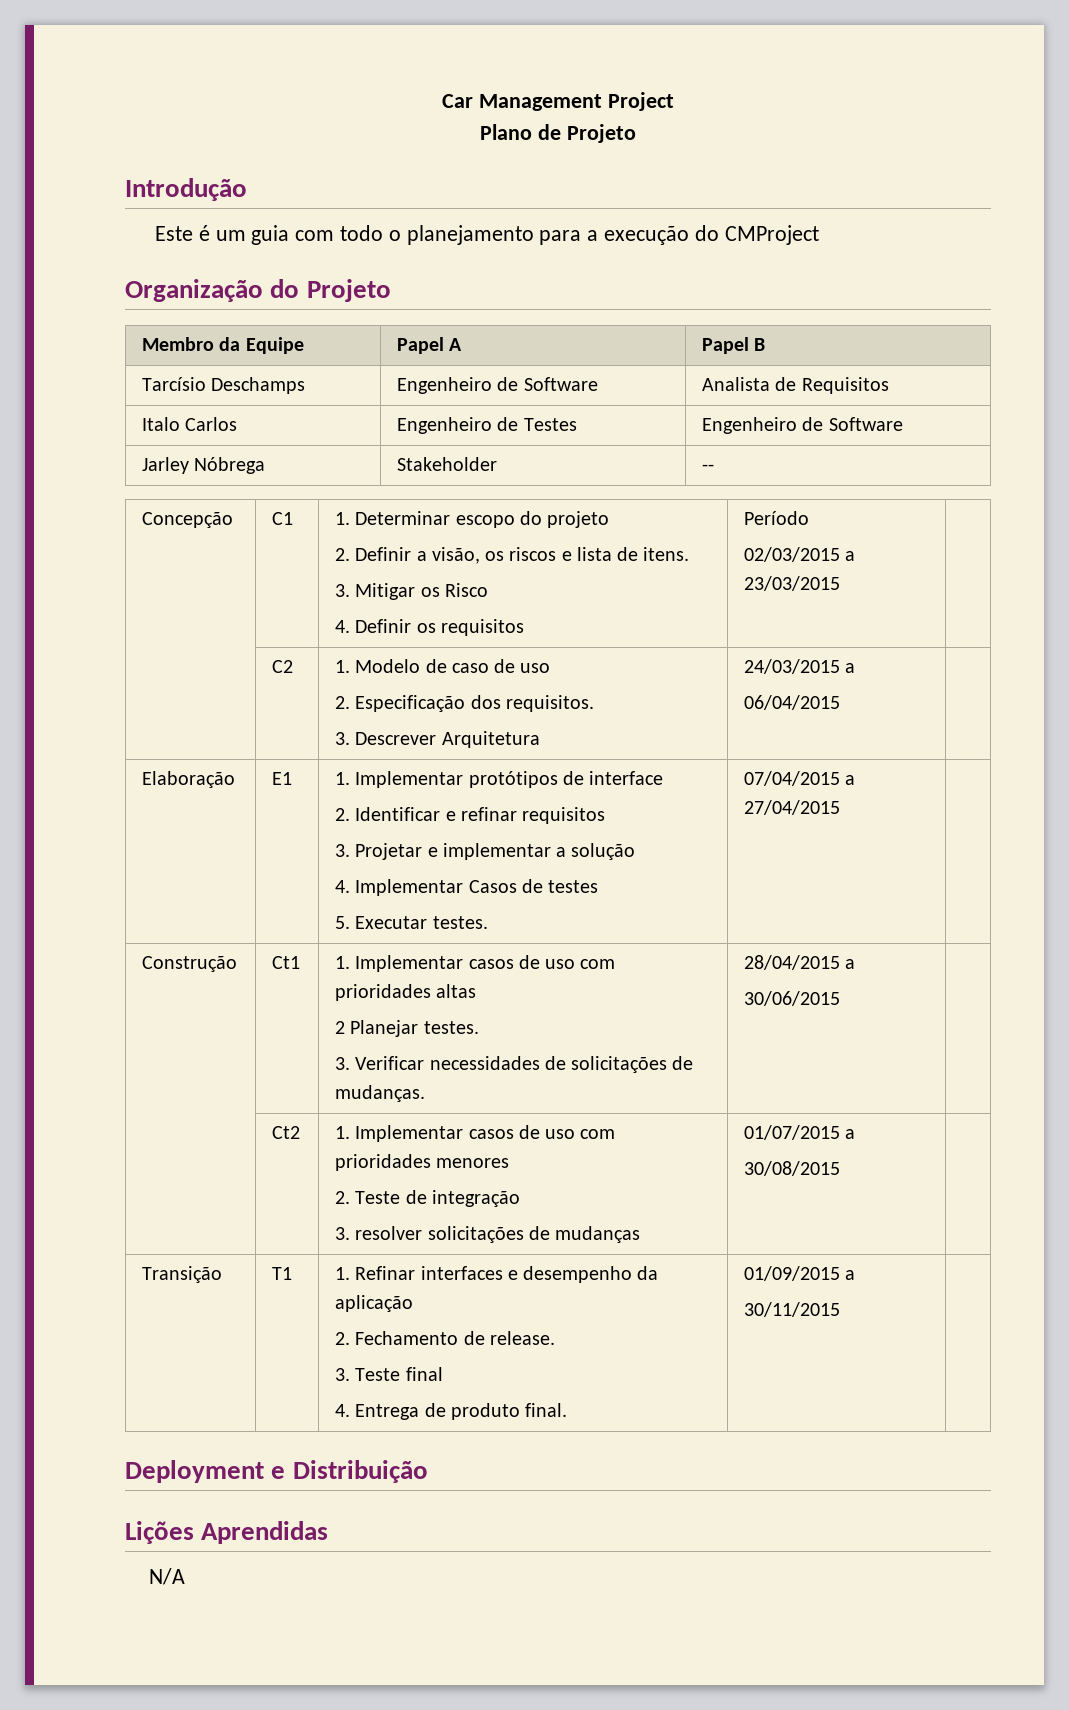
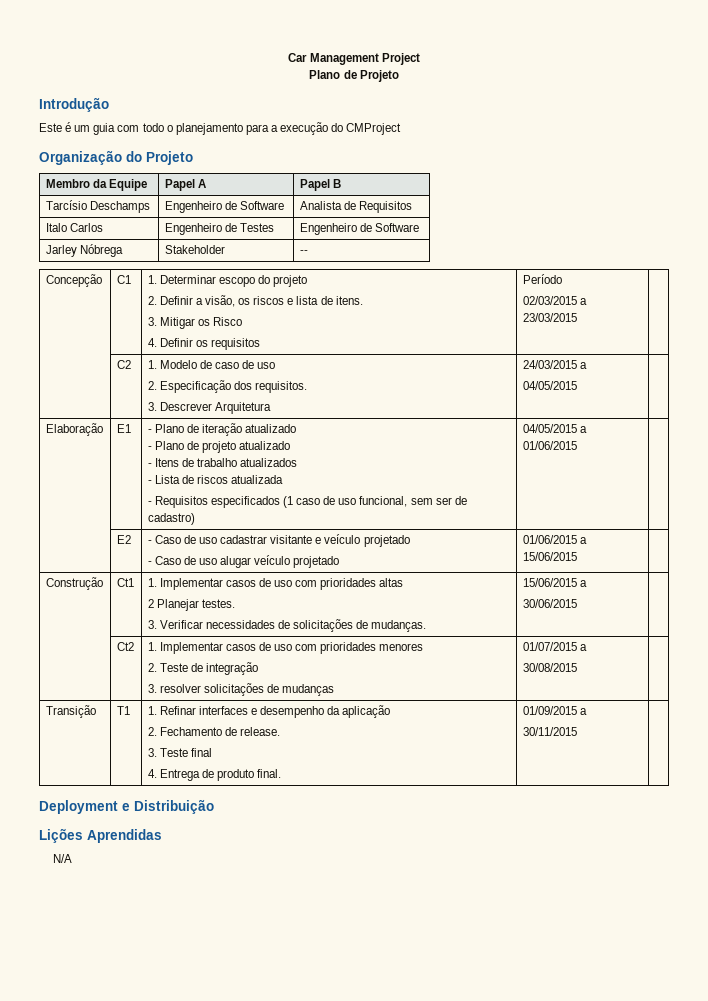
[744,695,841,710] 06/04/2015 -> [522,381,577,390] 04/05/2015
[335,771,664,788] [335,807,606,824] [335,843,636,860] [335,879,599,896] [335,916,488,929] [744,771,856,786] [744,800,841,815] 1. Implementar protótipos de interface // 2. Identificar e refinar requisitos // 3. Projetar e implementar a solução // 4. Implementar Casos de testes // 5. Executar testes. | 07/04/2015 a 27/04/2015 -> [147,423,297,436] [147,441,291,453] [147,458,298,467] [147,475,284,484] [147,496,467,508] [147,513,195,525] [522,424,587,433] [522,441,577,450] [116,535,131,544] [147,534,410,547] [147,555,340,568] [522,535,587,544] [522,552,577,561] - Plano de iteração atualizado // - Plano de projeto atualizado // - Itens de trabalho atualizados // - Lista de riscos atualizada // - Requisitos especificados (1 caso de uso funcional, sem ser de cadastro) | 04/05/2015 a 01/06/2015 | // | E2 | - Caso de uso cadastrar visitante e veículo projetado // - Caso de uso alugar veículo projetado | 01/06/2015 a 15/06/2015
[744,955,841,970] 28/04/2015 -> [522,578,577,587] 15/06/2015

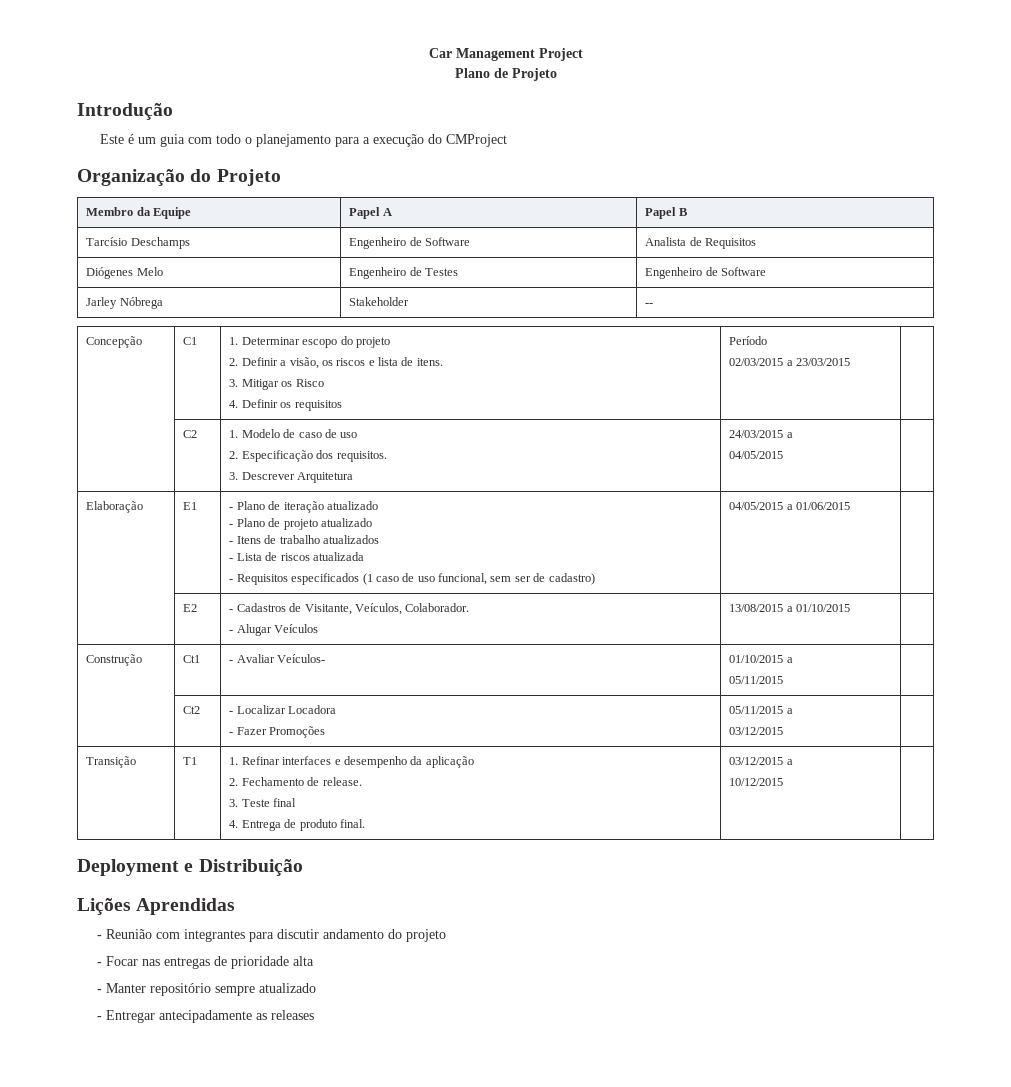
[45,223,103,232] Italo Carlos -> [86,267,163,279] Diógenes Melo
[154,534,410,547] [147,555,340,568] [522,535,587,544] [522,552,577,561] [45,577,103,590] [116,578,134,587] [147,578,404,590] [147,599,235,611] [147,619,427,632] [522,578,587,587] [522,599,577,608] Caso de uso cadastrar visitante e veículo projetado // - Caso de uso alugar veículo projetado | 01/06/2015 a 15/06/2015 | // Construção | Ct1 | 1. Implementar casos de uso com prioridades altas // 2 Planejar testes. // 3. Verificar necessidades de solicitações de mudanças. | 15/06/2015 a // 30/06/2015 -> [236,603,470,615] [229,624,319,636] [729,604,851,612] [86,654,143,666] [183,655,201,663] [229,654,326,663] [729,655,793,663] [729,676,784,684] Cadastros de Visitante, Veículos, Colaborador. // - Alugar Veículos | 13/08/2015 a 01/10/2015 | // Construção | Ct1 | - Avaliar Veículos- | 01/10/2015 a // 05/11/2015
[147,642,424,654] [147,662,259,675] [147,683,335,696] [522,642,587,651] [522,663,577,672] 1. Implementar casos de uso com prioridades menores // 2. Teste de integração // 3. resolver solicitações de mudanças | 01/07/2015 a // 30/08/2015 -> [229,705,337,714] [229,726,326,738] [729,706,793,714] [729,727,784,735] - Localizar Locadora // - Fazer Promoções | 05/11/2015 a // 03/12/2015
[522,706,587,715] [522,727,577,736] 01/09/2015 a // 30/11/2015 -> [729,757,793,765] [729,778,784,786] 03/12/2015 a // 10/12/2015
[53,854,73,863] N/A -> [97,929,447,942] [97,956,315,969] [97,983,317,996] [97,1010,315,1023] - Reunião com integrantes para discutir andamento do projeto // - Focar nas entregas de prioridade alta // - Manter repositório sempre atualizado // - Entregar antecipadamente as releases

